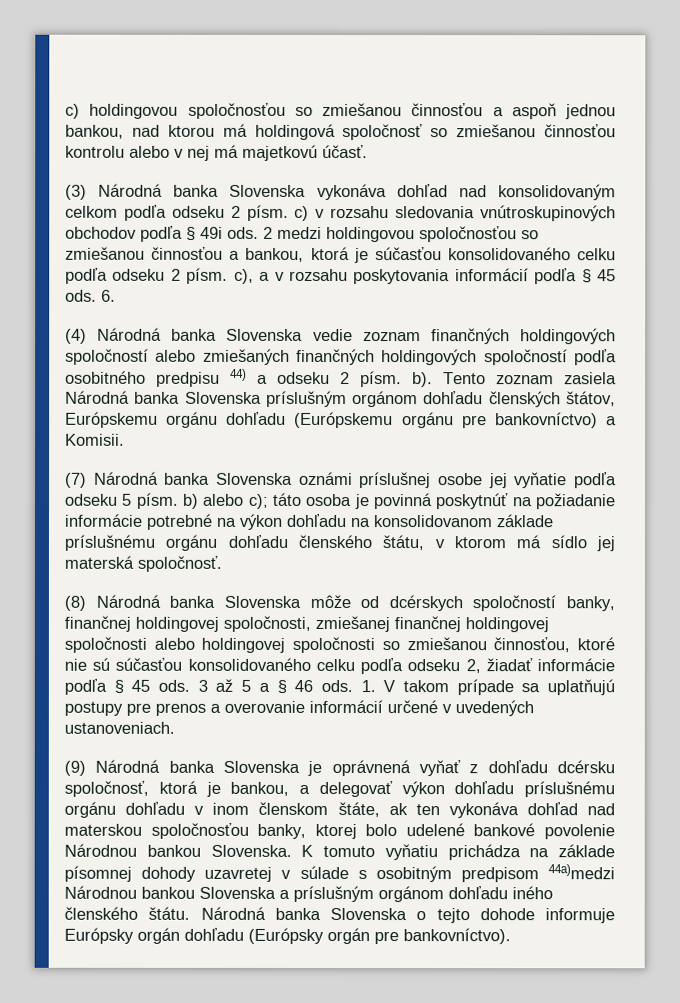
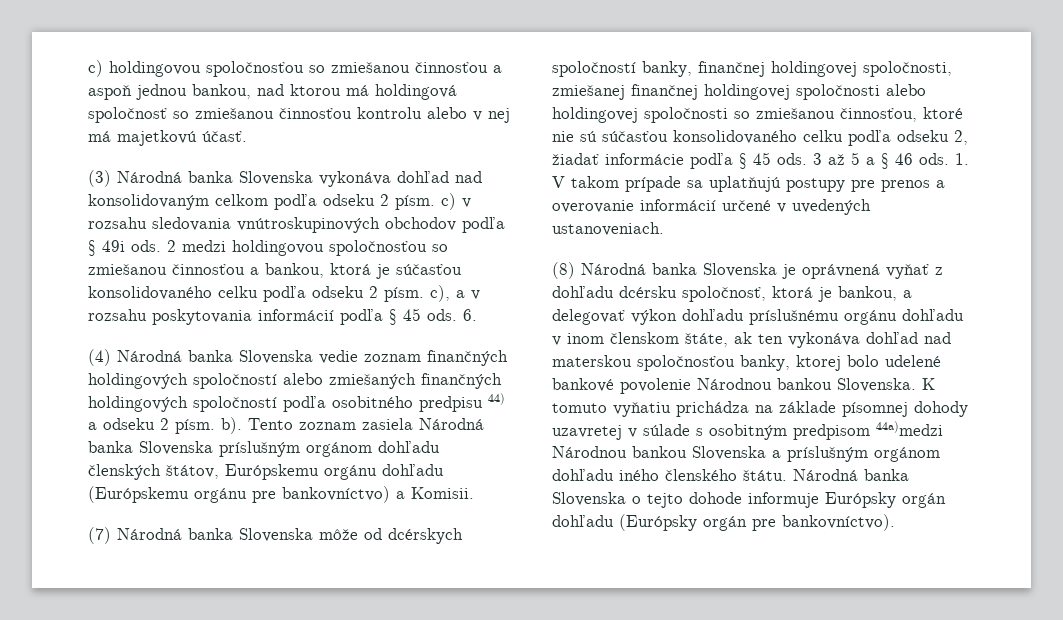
[298,471,617,489] [64,492,616,510] [64,513,553,530] [64,534,615,552] [64,555,222,572] [64,594,301,611] oznámi príslušnej osobe jej vyňatie podľa odseku 5 písm. b) alebo c); táto osoba je povinná poskytnúť na požiadanie informácie potrebné na výkon dohľadu na konsolidovanom základe príslušnému orgánu dohľadu členského štátu, v ktorom má sídlo jej materská spoločnosť. // (8) Národná banka Slovenska -> (313, 535) none
[64,760,86,776] (9) -> [552,262,575,279] (8)

